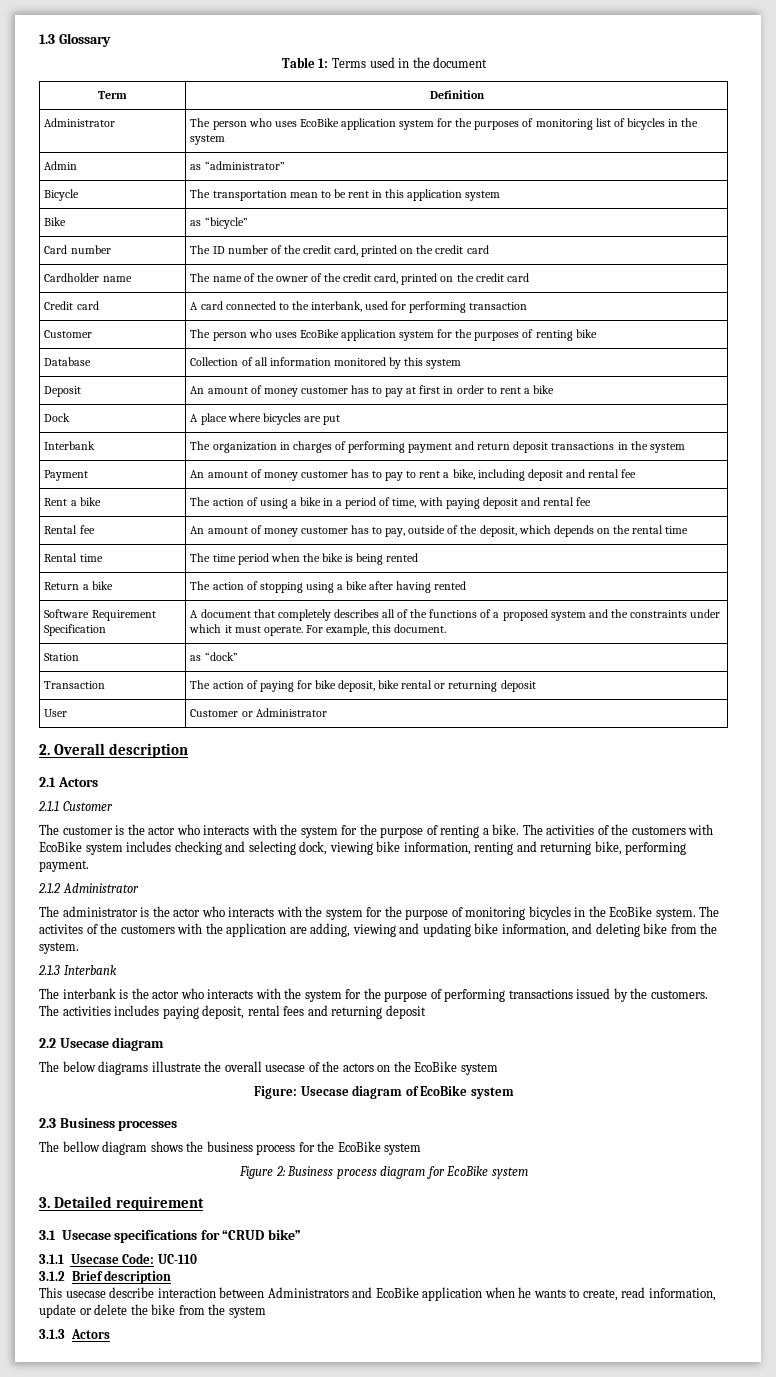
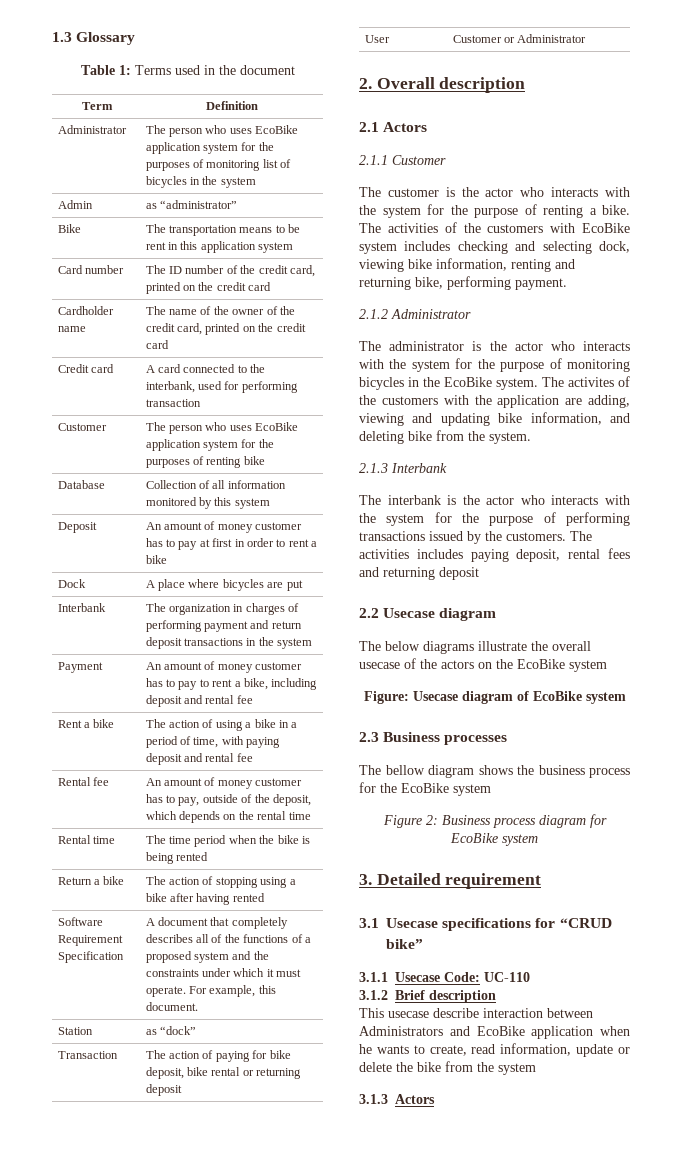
[44,189,80,201] Bicycle -> [57,224,81,233] Bike
[289,192,318,198] mean -> [239,227,273,233] means
[44,217,67,226] [190,217,248,229] // Bike | as “bicycle” -> (294, 247) none

